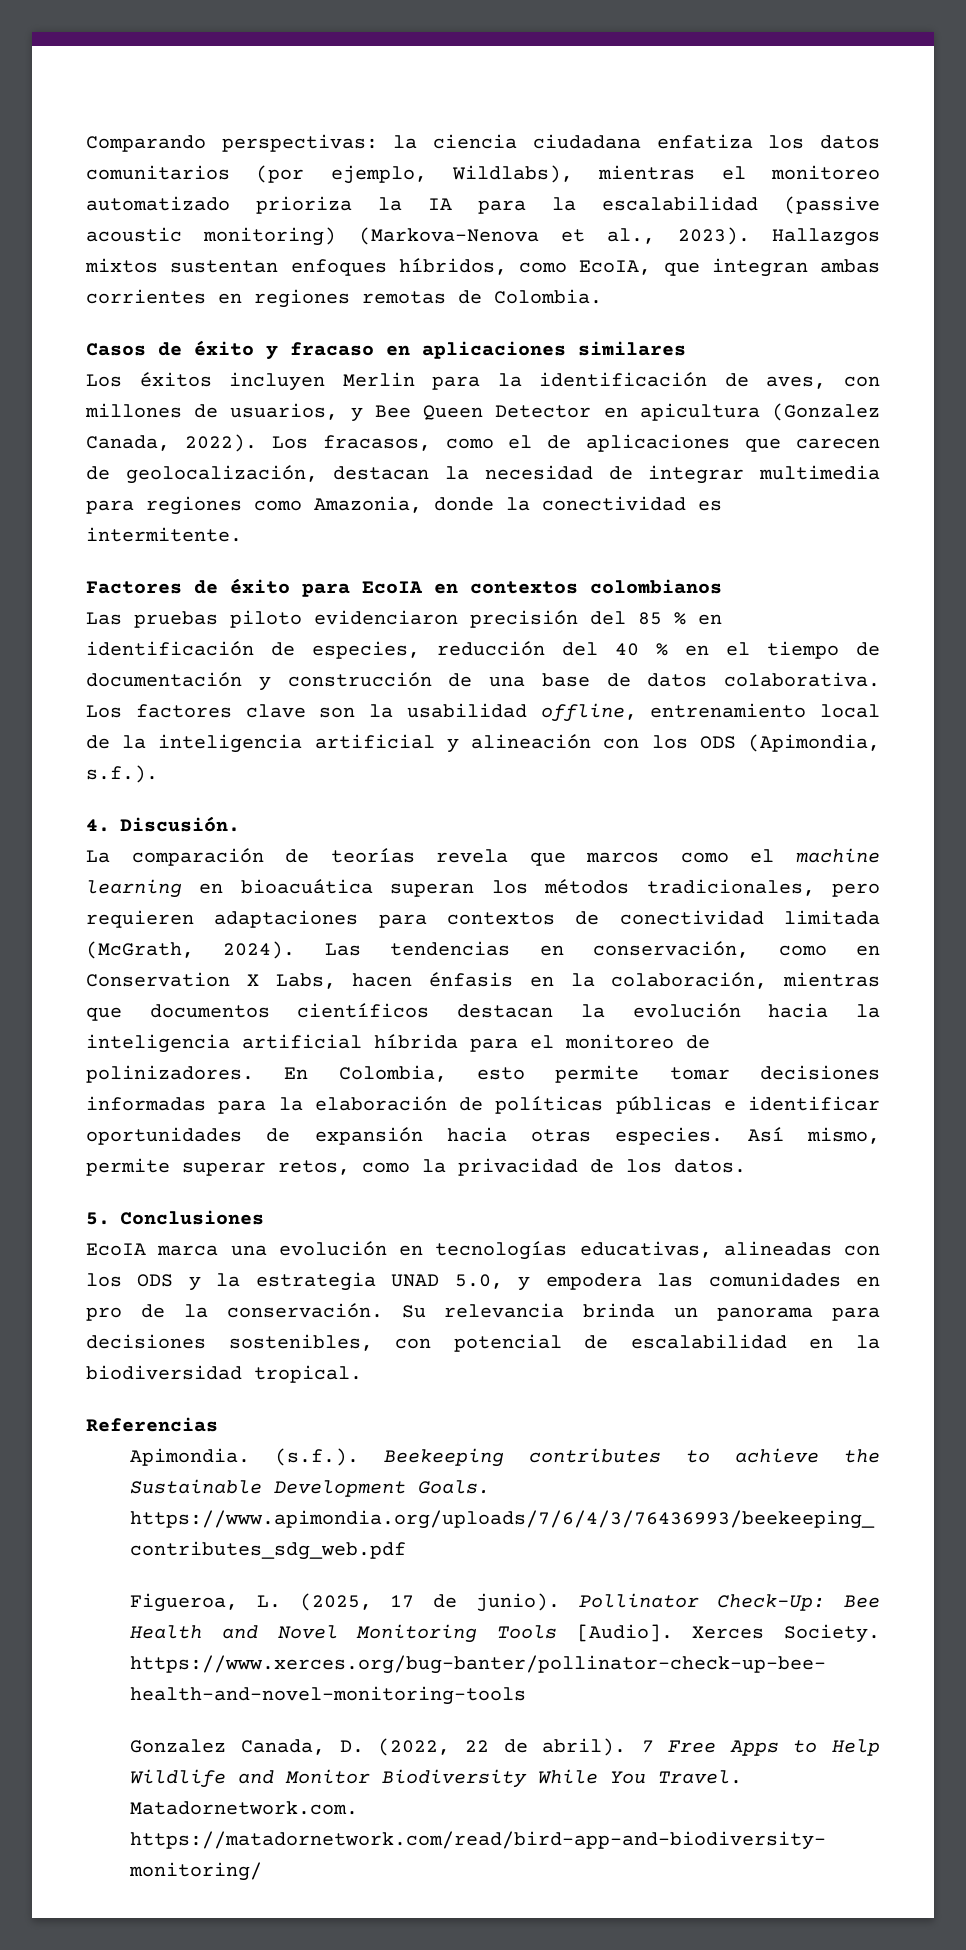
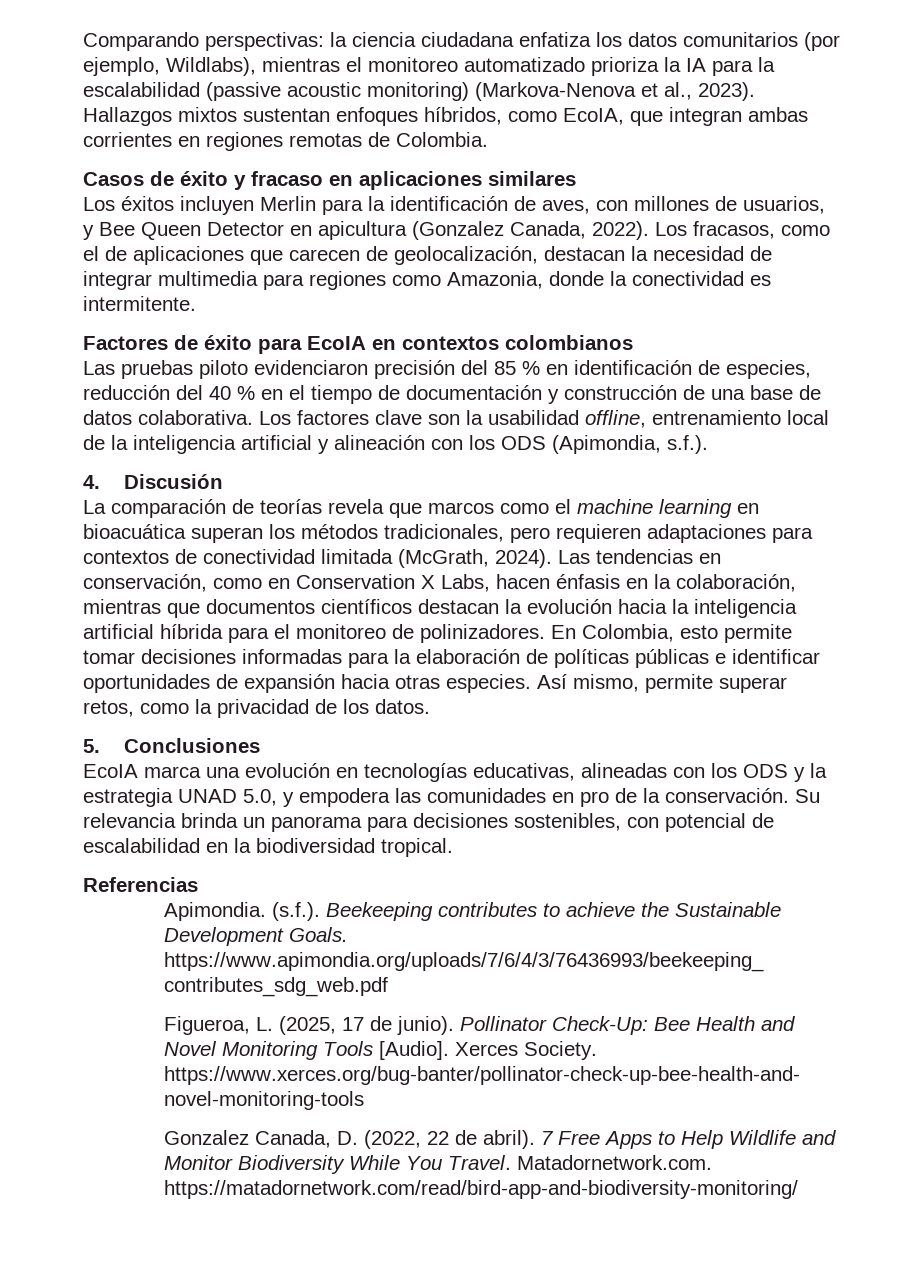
[120,816,240,832] Discusión. -> [123,474,223,489] Discusión

